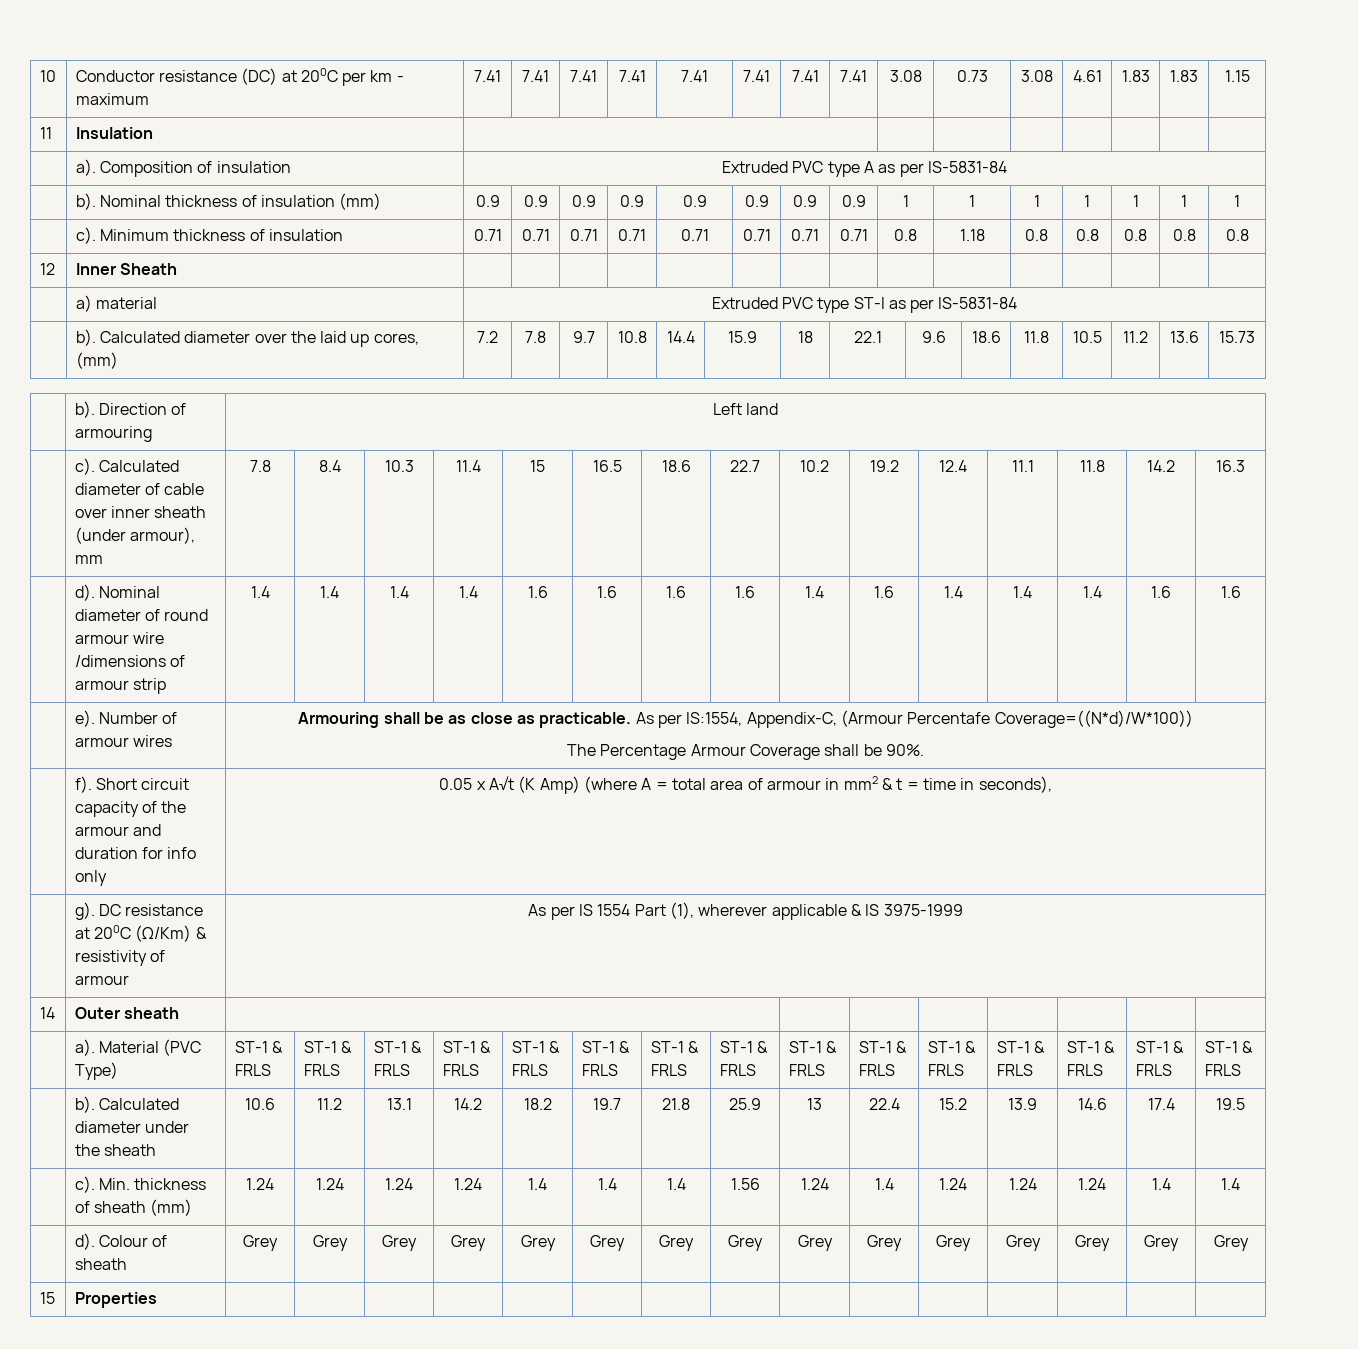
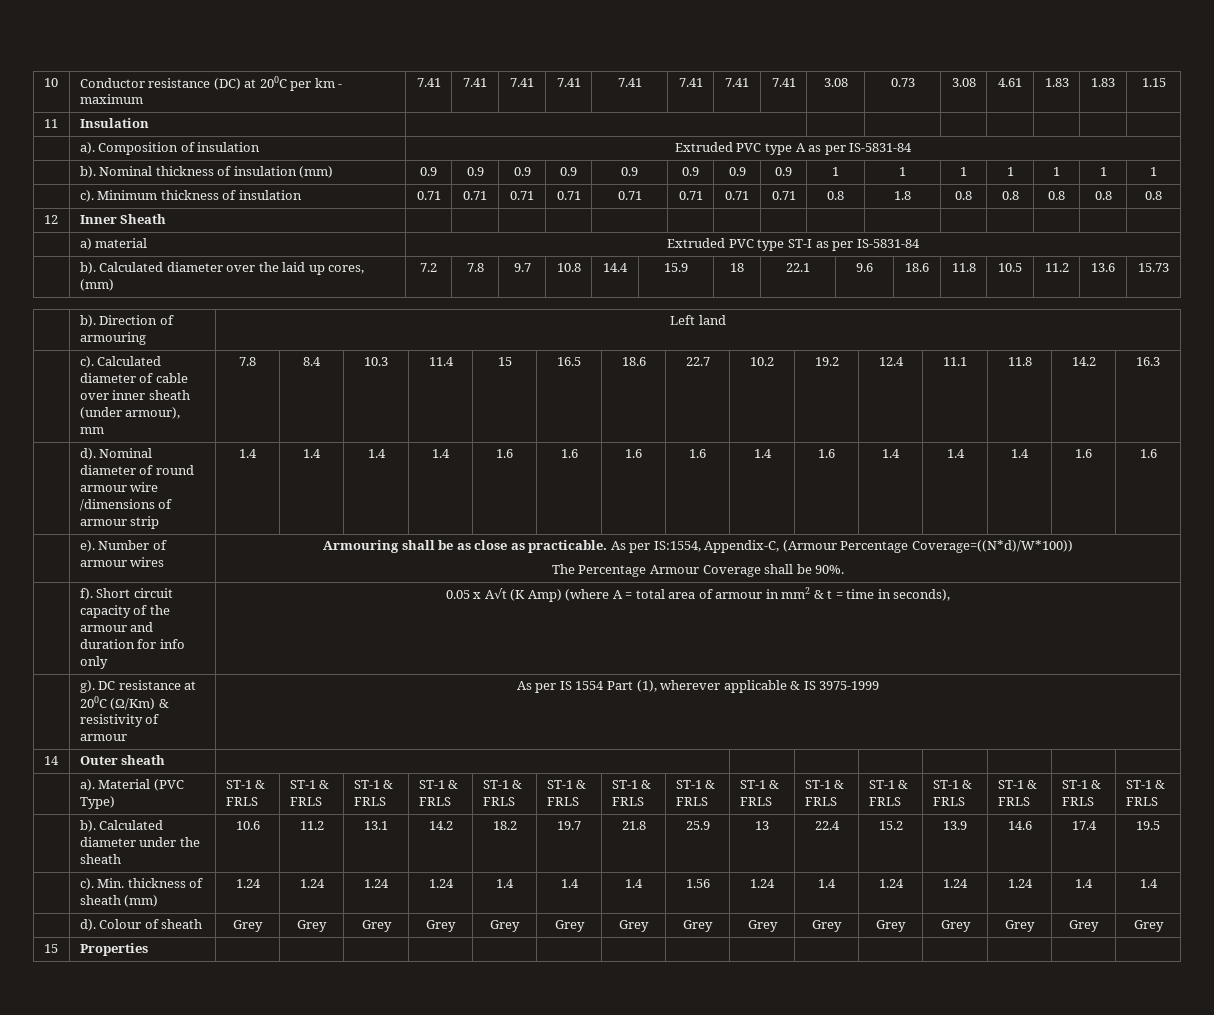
[959,229,985,241] 1.18 -> [894,191,911,200] 1.8
[907,712,991,724] Percentafe -> [840,541,909,553] Percentage

